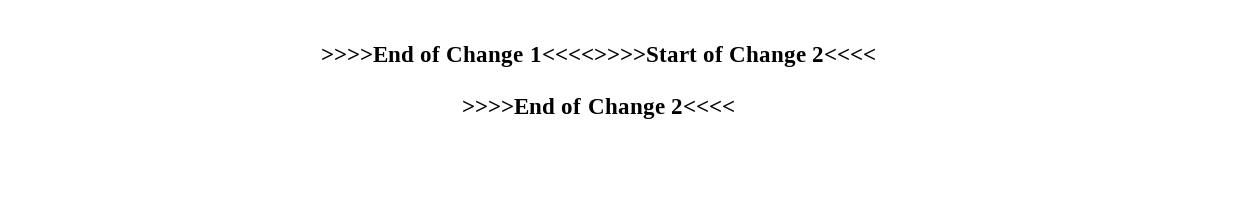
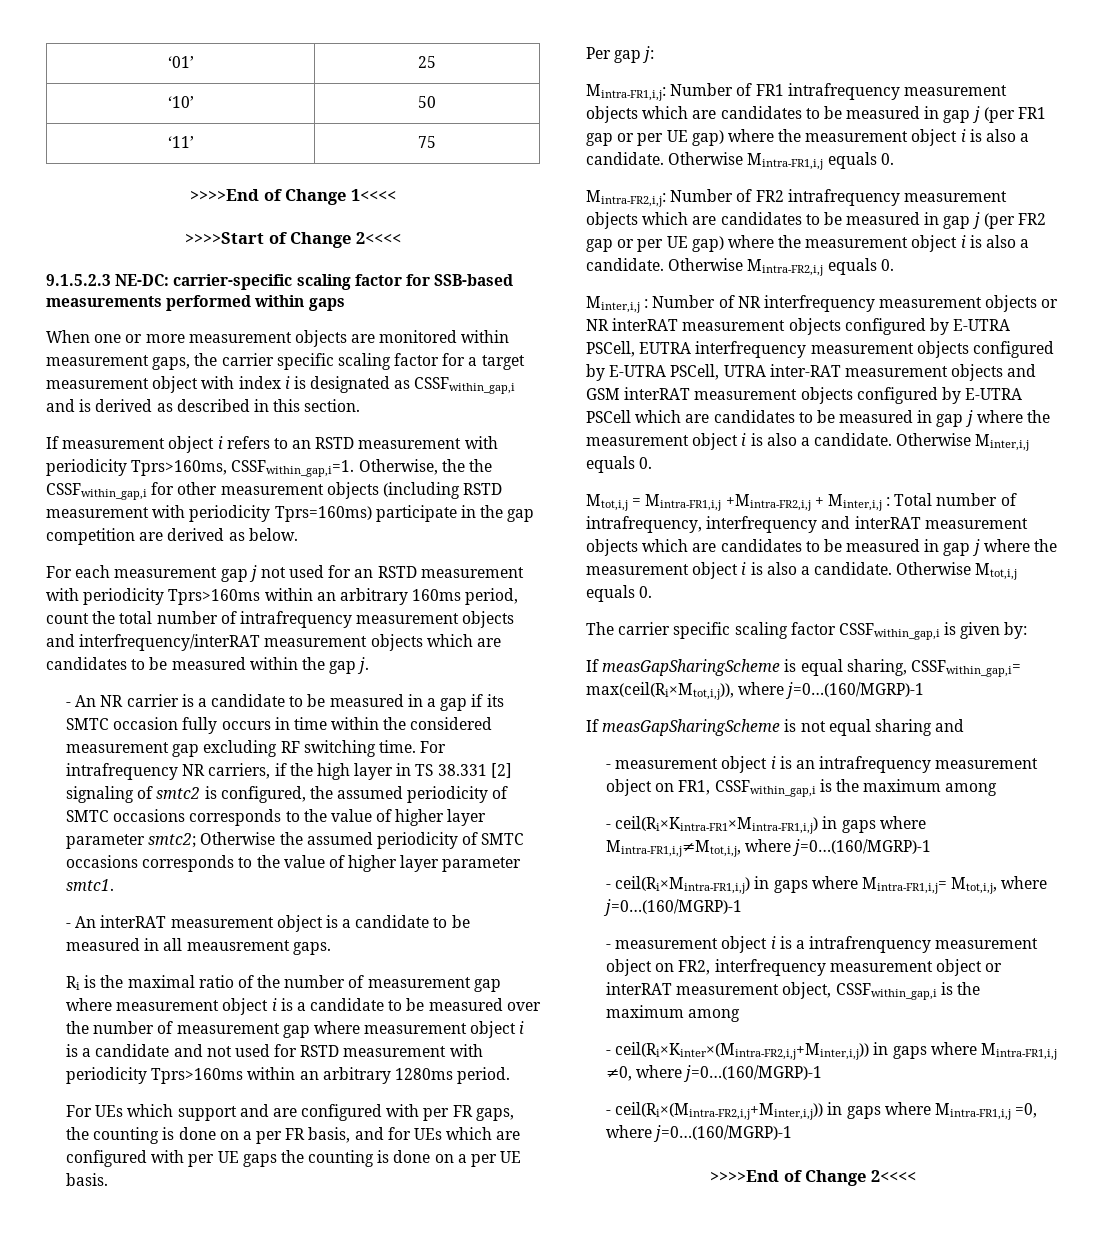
[320,46,877,67] >>>>End of Change 1<<<<>>>>Start of Change 2<<<< -> [167,56,194,68] [418,56,436,68] [167,96,194,108] [418,96,436,108] [167,136,194,148] [418,136,436,148] [190,189,396,205] [185,232,401,248] [46,274,514,290] [46,295,345,311] [46,330,510,347] [46,353,525,370] [46,376,516,394] [46,399,361,412] [46,436,498,453] [46,459,492,477] [46,482,503,500] [46,505,535,522] [46,528,298,545] [46,565,524,582] [46,588,519,605] [46,611,515,628] [46,634,501,651] [46,657,370,674] [65,694,504,711] [65,717,493,734] [65,740,447,757] [65,763,512,780] [65,786,509,803] [65,809,487,826] [65,832,525,849] [65,855,522,872] [65,879,114,891] [65,915,470,932] [65,938,331,955] [65,975,501,992] [65,998,541,1015] [65,1021,525,1038] [65,1044,483,1057] [65,1067,511,1084] [65,1104,514,1121] [65,1127,521,1144] [65,1150,522,1167] [65,1173,108,1186] [585,46,655,63] [585,83,1007,101] [585,106,1047,123] [585,129,1030,146] [585,152,894,170] [585,189,1007,207] [585,212,1047,229] [585,235,1030,252] [585,258,894,276] [585,295,1059,313] [585,318,1011,335] [585,341,1054,358] [585,364,1037,381] [585,387,1023,404] [585,410,1051,427] [585,433,1030,451] [585,456,653,473] [585,493,1017,511] [585,516,1028,533] [585,539,1058,556] [585,562,1018,580] [585,585,653,602] [585,622,1028,640] [585,659,1021,677] [585,682,925,700] [585,719,965,736] [605,756,1039,773] [605,779,998,797] [605,816,926,834] [605,839,932,857] [605,876,1048,894] [602,899,742,916] [605,936,1039,953] [605,959,1003,976] [605,982,980,1000] [605,1005,741,1022] [605,1042,1057,1060] [605,1065,823,1082] [605,1102,1038,1120] [605,1125,793,1142] ‘01’ | 25 // ‘10’ | 50 // ‘11’ | 75 // >>>>End of Change 1<<<< // >>>>Start of Change 2<<<< // 9.1.5.2.3 NE-DC: carrier-specific scaling factor for SSB-based measurements performed within gaps // When one or more measurement objects are monitored within measurement gaps, the carrier specific scaling factor for a target measurement object with index i is designated as CSSFwithin_gap,i and is derived as described in this section. // If measurement object i refers to an RSTD measurement with periodicity Tprs>160ms, CSSFwithin_gap,i=1. Otherwise, the the CSSFwithin_gap,i for other measurement objects (including RSTD measurement with periodicity Tprs=160ms) participate in the gap competition are derived as below. // For each measurement gap j not used for an RSTD measurement with periodicity Tprs>160ms within an arbitrary 160ms period, count the total number of intrafrequency measurement objects and interfrequency/interRAT measurement objects which are candidates to be measured within the gap j. // - An NR carrier is a candidate to be measured in a gap if its SMTC occasion fully occurs in time within the considered measurement gap excluding RF switching time. For intrafrequency NR carriers, if the high layer in TS 38.331 [2] signaling of smtc2 is configured, the assumed periodicity of SMTC occasions corresponds to the value of higher layer parameter smtc2; Otherwise the assumed periodicity of SMTC occasions corresponds to the value of higher layer parameter smtc1. // - An interRAT measurement object is a candidate to be measured in all meausrement gaps. // Ri is the maximal ratio of the number of measurement gap where measurement object i is a candidate to be measured over the number of measurement gap where measurement object i is a candidate and not used for RSTD measurement with periodicity Tprs>160ms within an arbitrary 1280ms period. // For UEs which support and are configured with per FR gaps, the counting is done on a per FR basis, and for UEs which are configured with per UE gaps the counting is done on a per UE basis. // Per gap j: // Mintra-FR1,i,j: Number of FR1 intrafrequency measurement objects which are candidates to be measured in gap j (per FR1 gap or per UE gap) where the measurement object i is also a candidate. Otherwise Mintra-FR1,i,j equals 0. // Mintra-FR2,i,j: Number of FR2 intrafrequency measurement objects which are candidates to be measured in gap j (per FR2 gap or per UE gap) where the measurement object i is also a candidate. Otherwise Mintra-FR2,i,j equals 0. // Minter,i,j : Number of NR interfrequency measurement objects or NR interRAT measurement objects configured by E-UTRA PSCell, EUTRA interfrequency measurement objects configured by E-UTRA PSCell, UTRA inter-RAT measurement objects and GSM interRAT measurement objects configured by E-UTRA PSCell which are candidates to be measured in gap j where the measurement object i is also a candidate. Otherwise Minter,i,j equals 0. // Mtot,i,j = Mintra-FR1,i,j +Mintra-FR2,i,j + Minter,i,j : Total number of intrafrequency, interfrequency and interRAT measurement objects which are candidates to be measured in gap j where the measurement object i is also a candidate. Otherwise Mtot,i,j equals 0. // The carrier specific scaling factor CSSFwithin_gap,i is given by: // If measGapSharingScheme is equal sharing, CSSFwithin_gap,i= max(ceil(Ri×Mtot,i,j)), where j=0…(160/MGRP)-1 // If measGapSharingScheme is not equal sharing and // - measurement object i is an intrafrequency measurement object on FR1, CSSFwithin_gap,i is the maximum among // - ceil(Ri×Kintra-FR1×Mintra-FR1,i,j) in gaps where Mintra-FR1,i,j≠Mtot,i,j, where j=0…(160/MGRP)-1 // - ceil(Ri×Mintra-FR1,i,j) in gaps where Mintra-FR1,i,j= Mtot,i,j, where j=0…(160/MGRP)-1 // - measurement object i is a intrafrenquency measurement object on FR2, interfrequency measurement object or interRAT measurement object, CSSFwithin_gap,i is the maximum among // - ceil(Ri×Kinter×(Mintra-FR2,i,j+Minter,i,j)) in gaps where Mintra-FR1,i,j ≠0, where j=0…(160/MGRP)-1 // - ceil(Ri×(Mintra-FR2,i,j+Minter,i,j)) in gaps where Mintra-FR1,i,j =0, where j=0…(160/MGRP)-1

